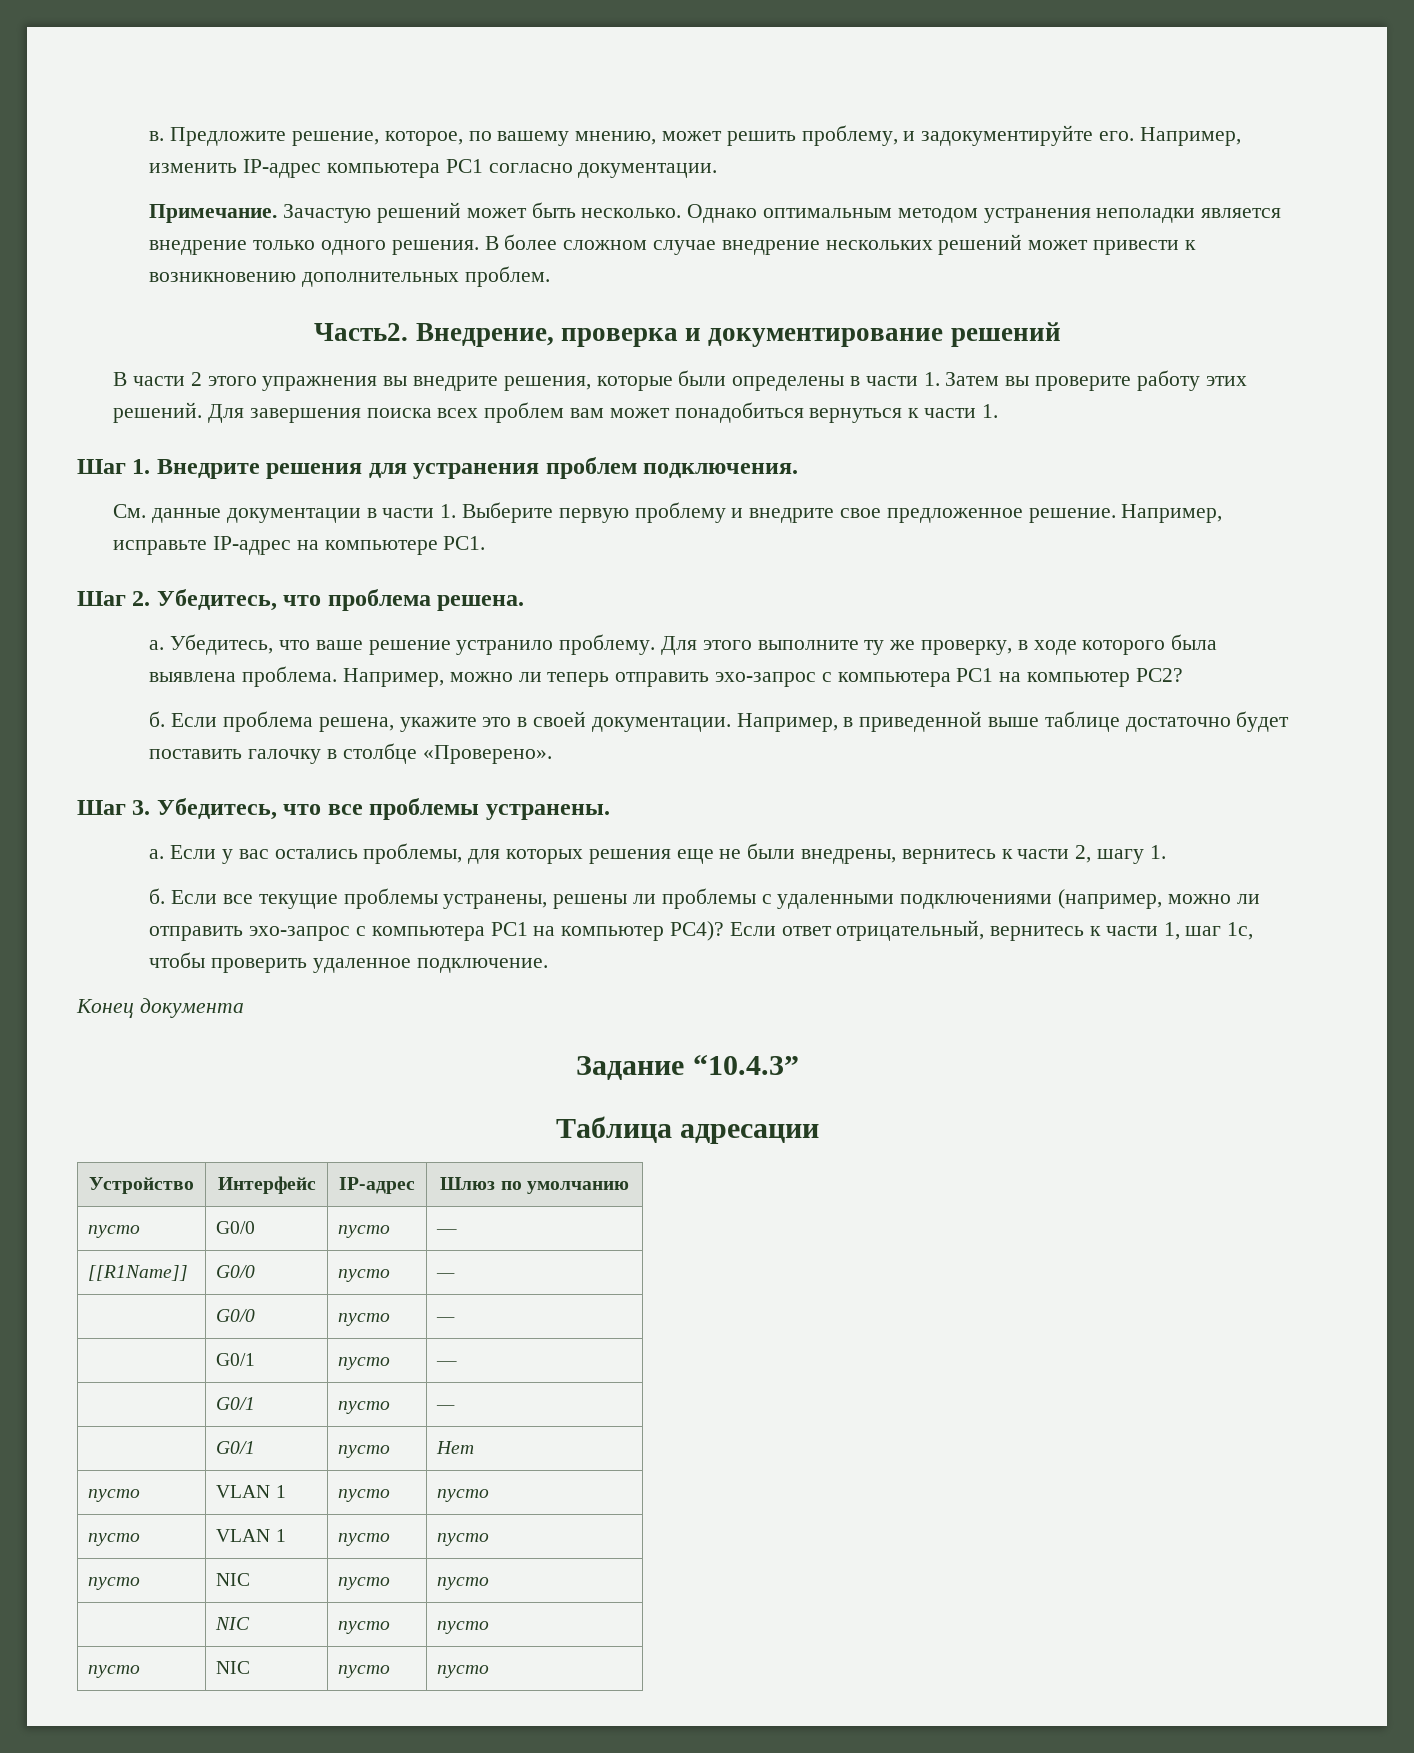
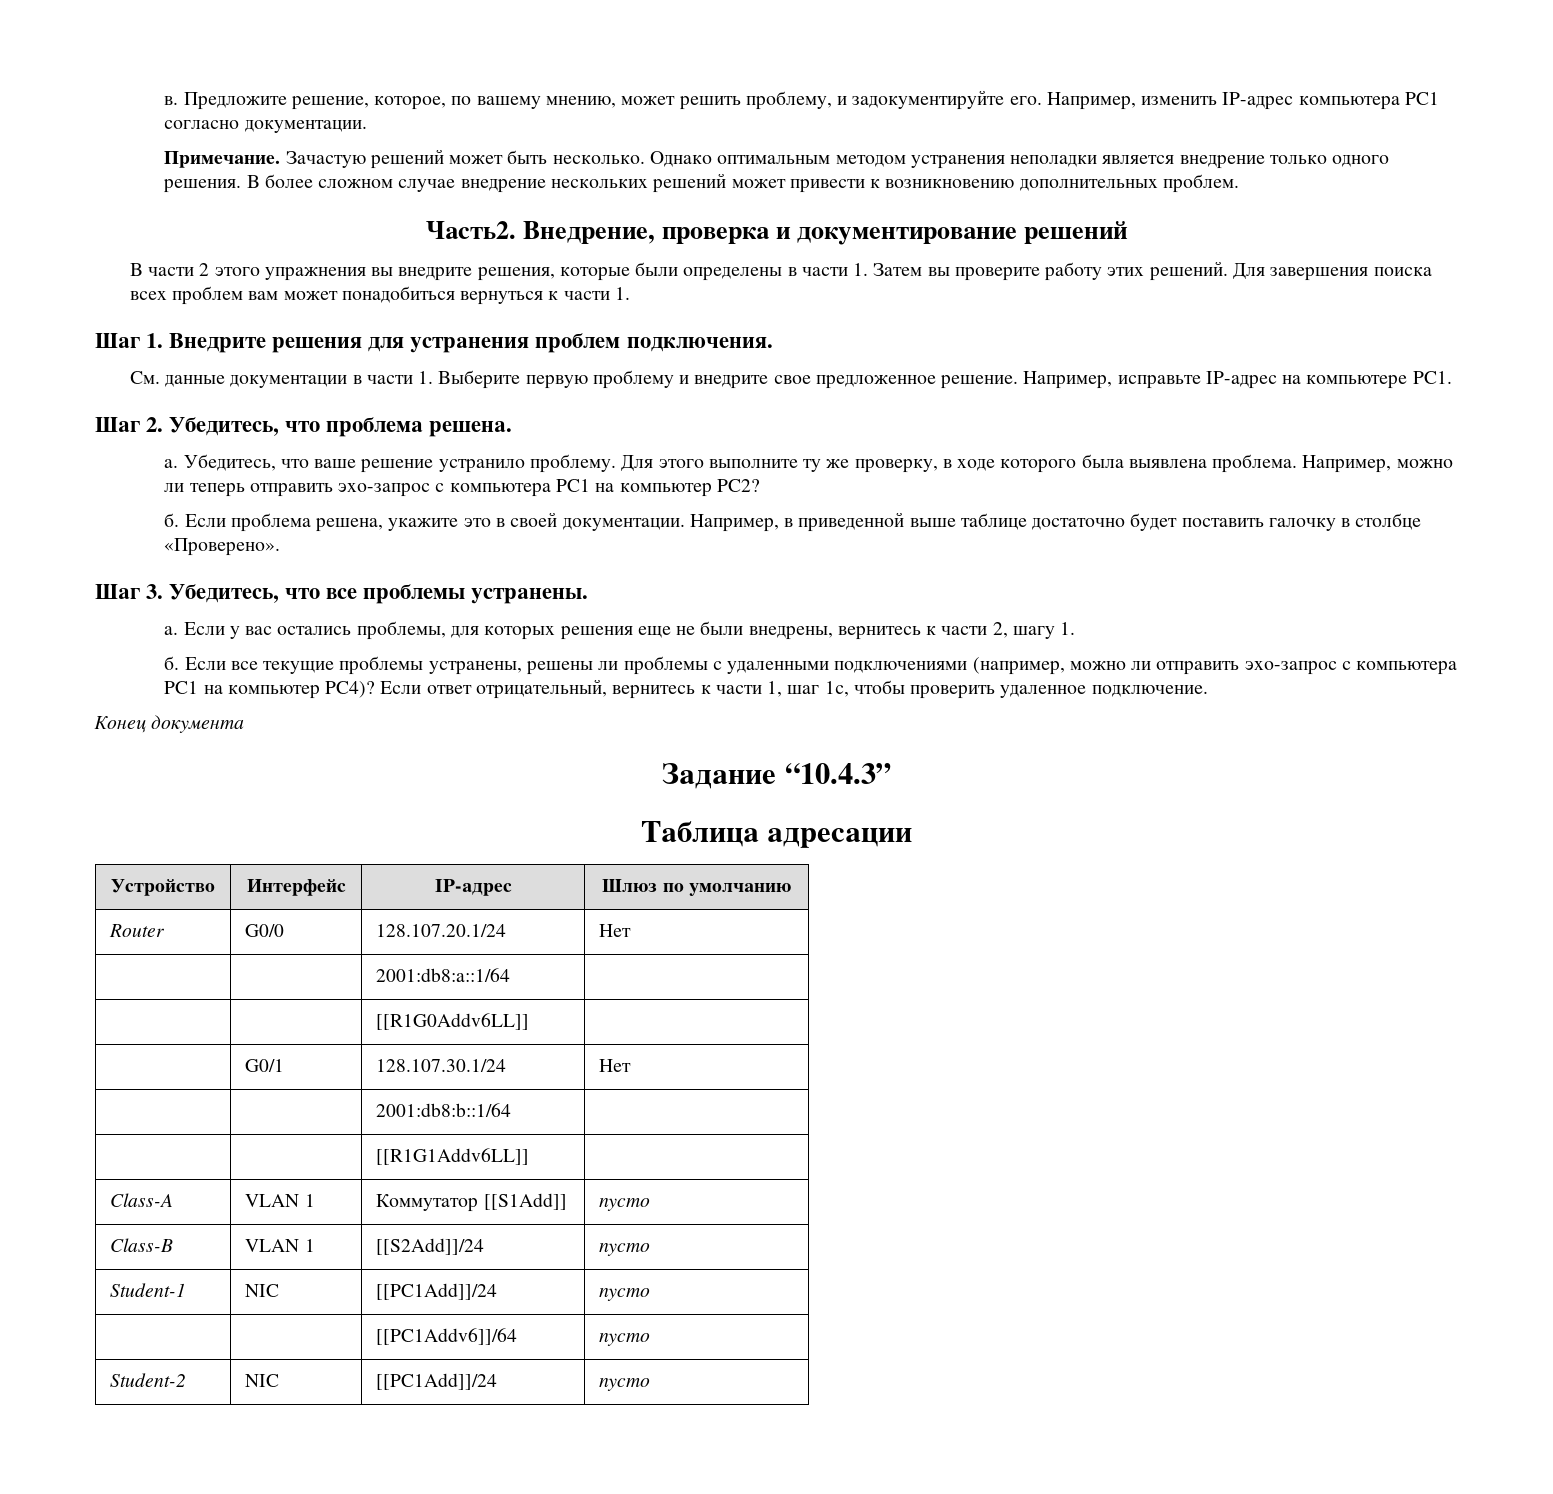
[88,1225,141,1238] [216,1221,256,1234] [338,1225,391,1238] [436,1229,458,1234] [88,1265,189,1281] [216,1265,256,1278] [338,1269,391,1282] [436,1273,456,1278] [216,1309,256,1322] [338,1313,391,1326] [436,1317,456,1322] [216,1353,256,1366] [338,1357,391,1370] [436,1361,458,1366] [216,1397,256,1410] [338,1401,391,1414] [436,1405,456,1410] [216,1441,256,1454] [338,1445,391,1458] [436,1441,475,1454] [88,1489,141,1502] [216,1485,286,1498] [338,1489,391,1502] [437,1489,490,1502] [88,1533,141,1546] [216,1529,286,1542] [338,1533,391,1546] [437,1533,490,1546] [88,1577,141,1590] [216,1573,251,1586] [338,1577,391,1590] пусто | G0/0 | пусто | — // [[R1Name]] | G0/0 | пусто | — // | G0/0 | пусто | — // | G0/1 | пусто | — // | G0/1 | пусто | — // | G0/1 | пусто | Нет // пусто | VLAN 1 | пусто | пусто // пусто | VLAN 1 | пусто | пусто // пусто | NIC | пусто -> [109,924,166,937] [245,924,285,937] [376,924,507,937] [599,924,632,937] [376,968,511,982] [376,1013,530,1030] [245,1059,285,1072] [376,1059,507,1072] [599,1059,632,1072] [376,1103,512,1117] [376,1148,530,1165] [110,1193,174,1207] [245,1194,315,1207] [376,1193,567,1212] [599,1198,651,1211] [110,1238,174,1252] [245,1239,315,1252] [376,1238,485,1255] [599,1243,651,1256] [110,1283,187,1297] [245,1284,280,1297] [376,1283,498,1300] Router | G0/0 | 128.107.20.1/24 | Нет // | | 2001:db8:a::1/64 | // | | [[R1G0Addv6LL]] | // | G0/1 | 128.107.30.1/24 | Нет // | | 2001:db8:b::1/64 | // | | [[R1G1Addv6LL]] | // Class-A | VLAN 1 | Коммутатор [[S1Add]] | пусто // Class-B | VLAN 1 | [[S2Add]]/24 | пусто // Student-1 | NIC | [[PC1Add]]/24
[215,1617,251,1630] [338,1621,391,1634] [437,1621,490,1634] [88,1665,141,1678] [216,1661,251,1674] [338,1665,391,1678] NIC | пусто | пусто // пусто | NIC | пусто -> [376,1328,518,1345] [599,1333,651,1346] [110,1373,187,1387] [245,1374,280,1387] [376,1373,498,1390] | [[PC1Addv6]]/64 | пусто // Student-2 | NIC | [[PC1Add]]/24

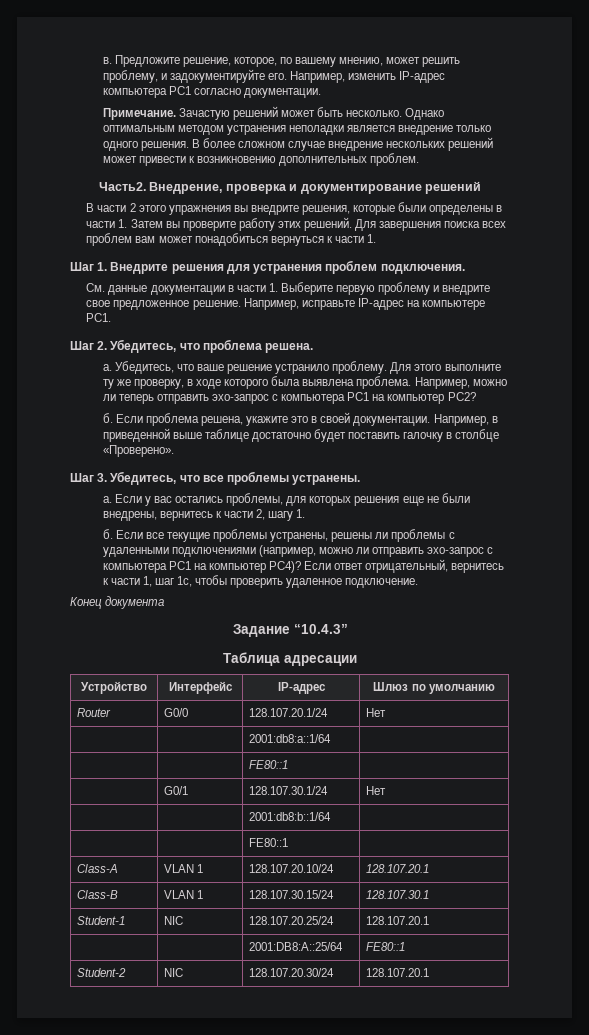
[376,1013,530,1030] [[R1G0Addv6LL]] -> [249,760,289,769] FE80::1
[376,1148,530,1165] [[R1G1Addv6LL]] -> [249,838,289,847] FE80::1
[376,1193,567,1212] [599,1198,651,1211] Коммутатор [[S1Add]] | пусто -> [249,864,335,873] [366,864,430,873] 128.107.20.10/24 | 128.107.20.1
[376,1238,485,1255] [599,1243,651,1256] [[S2Add]]/24 | пусто -> [249,890,335,899] [366,890,430,899] 128.107.30.15/24 | 128.107.30.1
[376,1283,498,1300] [599,1288,651,1301] [376,1328,518,1345] [599,1333,651,1346] [[PC1Add]]/24 | пусто // | | [[PC1Addv6]]/64 | пусто -> [249,916,335,925] [366,916,430,925] [249,942,344,951] [366,942,406,951] 128.107.20.25/24 | 128.107.20.1 // | | 2001:DB8:A::25/64 | FE80::1
[376,1373,498,1390] [599,1378,651,1391] [[PC1Add]]/24 | пусто -> [249,968,335,977] [366,968,430,977] 128.107.20.30/24 | 128.107.20.1

